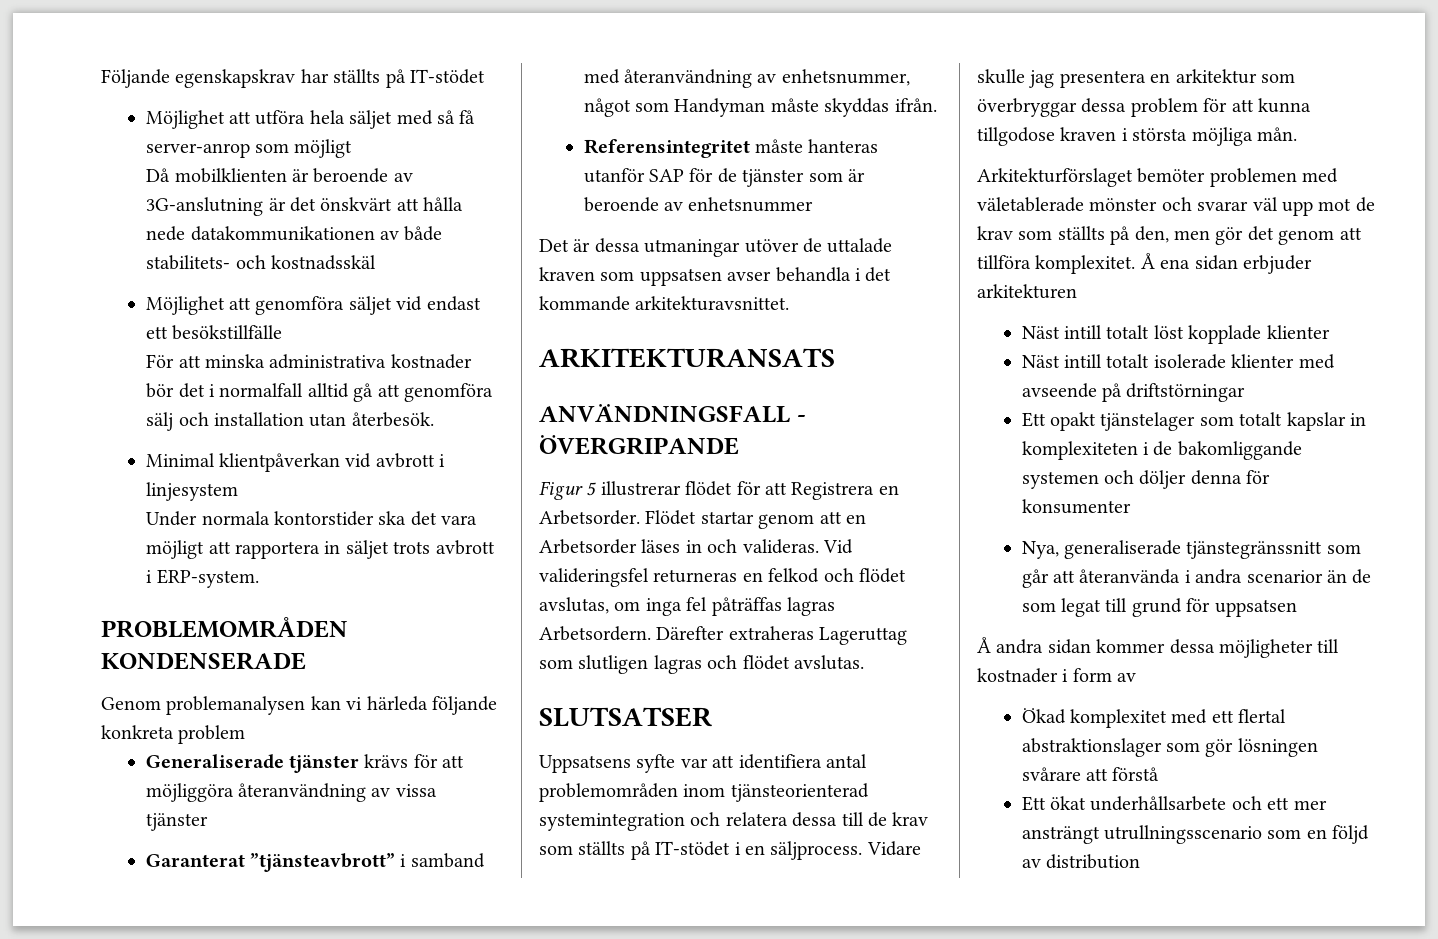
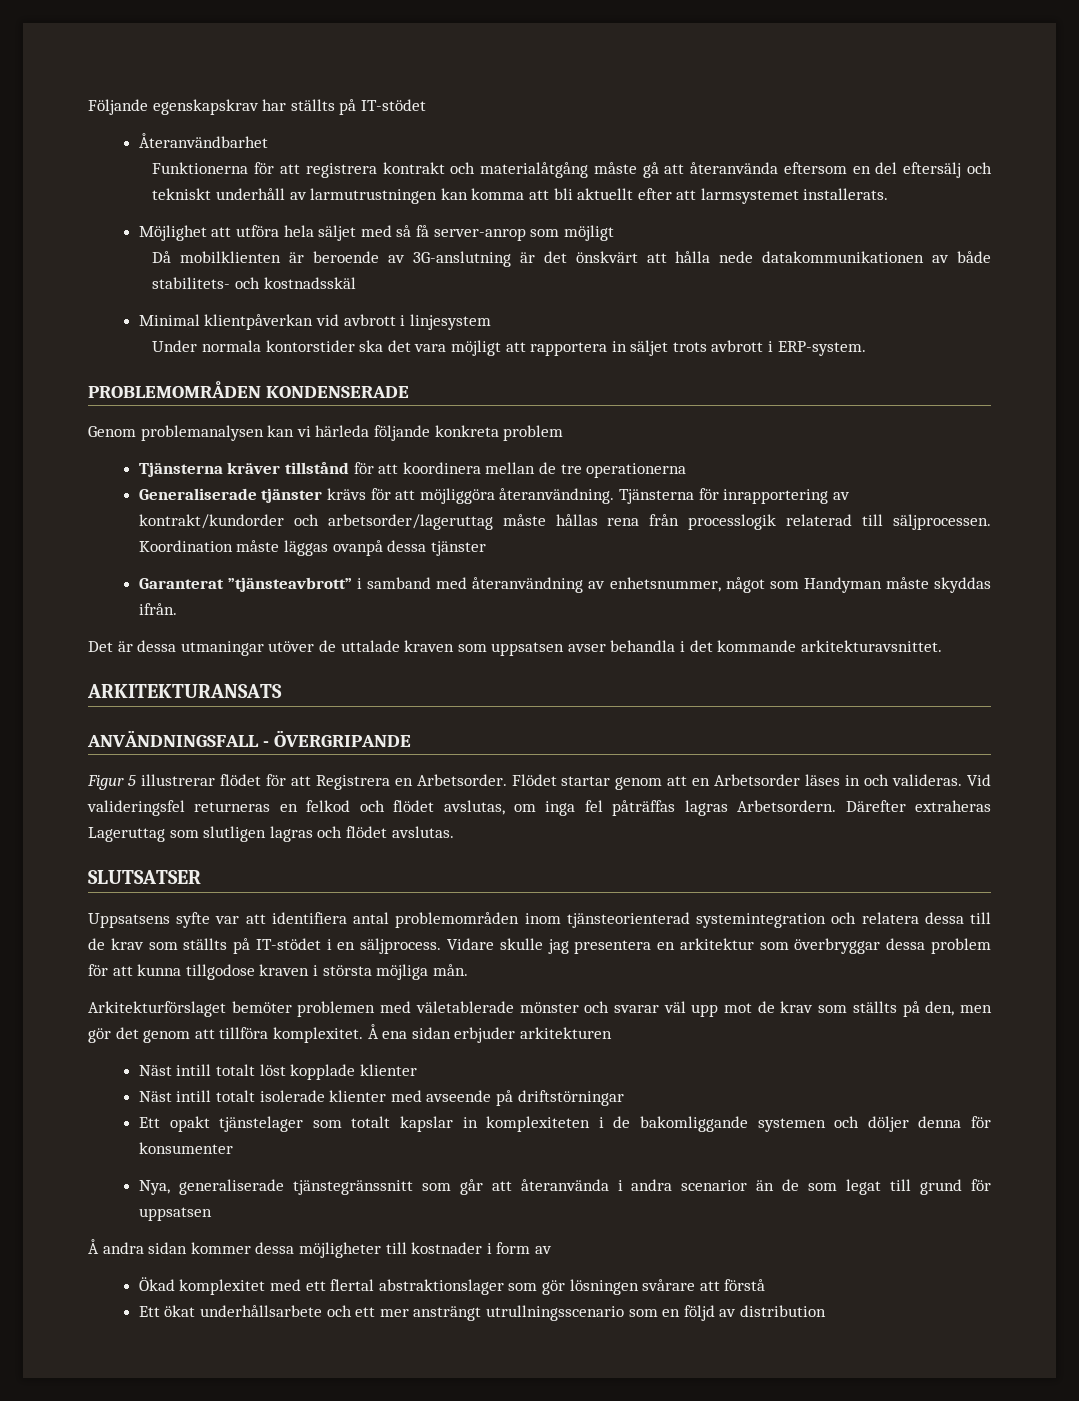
(485, 76) none -> [138,133,268,148] [152,162,992,178] [152,188,889,204] // Återanvändbarhet // Funktionerna för att registrera kontrakt och materialåtgång måste gå att återanvända eftersom en del eftersälj och tekniskt underhåll av larmutrustningen kan komma att bli aktuellt efter att larmsystemet installerats.
[145,296,481,315] [145,325,283,340] [146,354,472,369] [146,383,494,402] [146,412,434,431] // Möjlighet att genomföra säljet vid endast ett besökstillfälle // För att minska administrativa kostnader bör det i normalfall alltid gå att genomföra sälj och installation utan återbesök. -> (356, 283) none
(246, 734) none -> [138,462,687,478] // Tjänsterna kräver tillstånd för att koordinera mellan de tre operationerna
[238,783,437,802] återanvändning av vissa -> [499,488,850,504] [138,514,991,530] [138,540,427,556] återanvändning. Tjänsterna för inrapportering av kontrakt/kundorder och arbetsorder/lageruttag måste hållas rena från processlogik relaterad till säljprocessen. Koordination måste läggas ovanpå dessa
[583,139,879,158] [583,168,866,187] [583,197,814,212] // Referensintegritet måste hanteras utanför SAP för de tjänster som är beroende av enhetsnummer -> (177, 609) none

